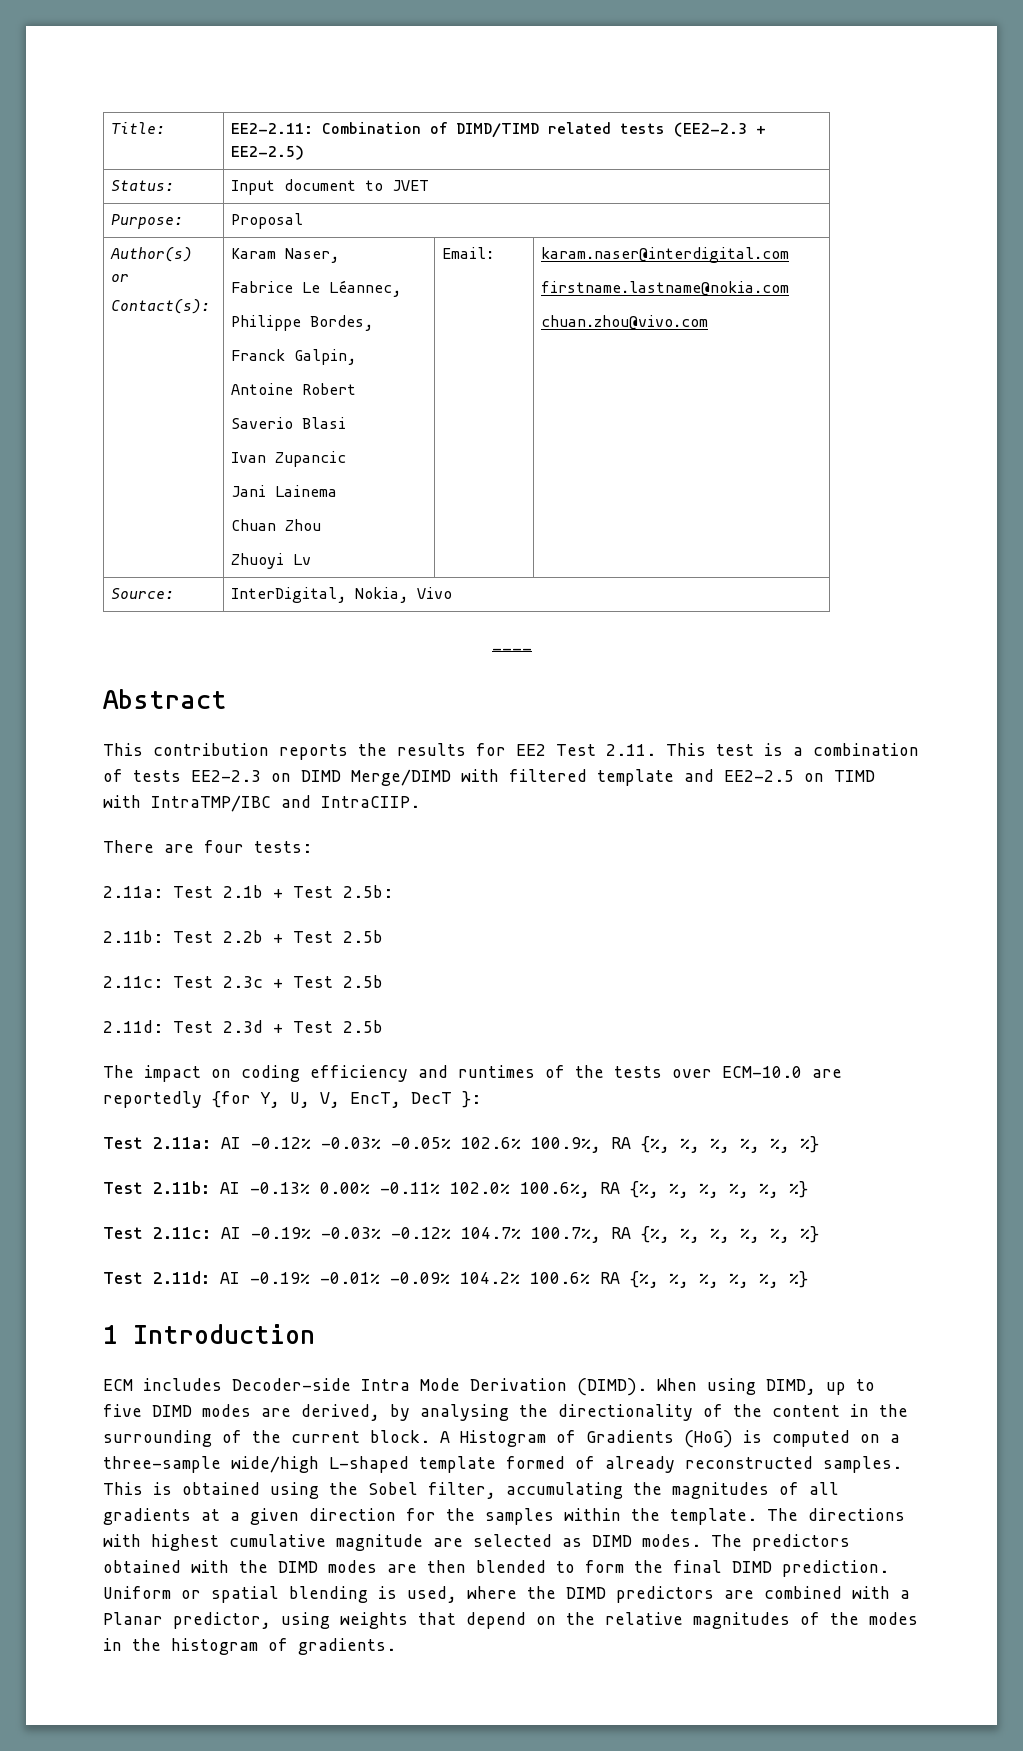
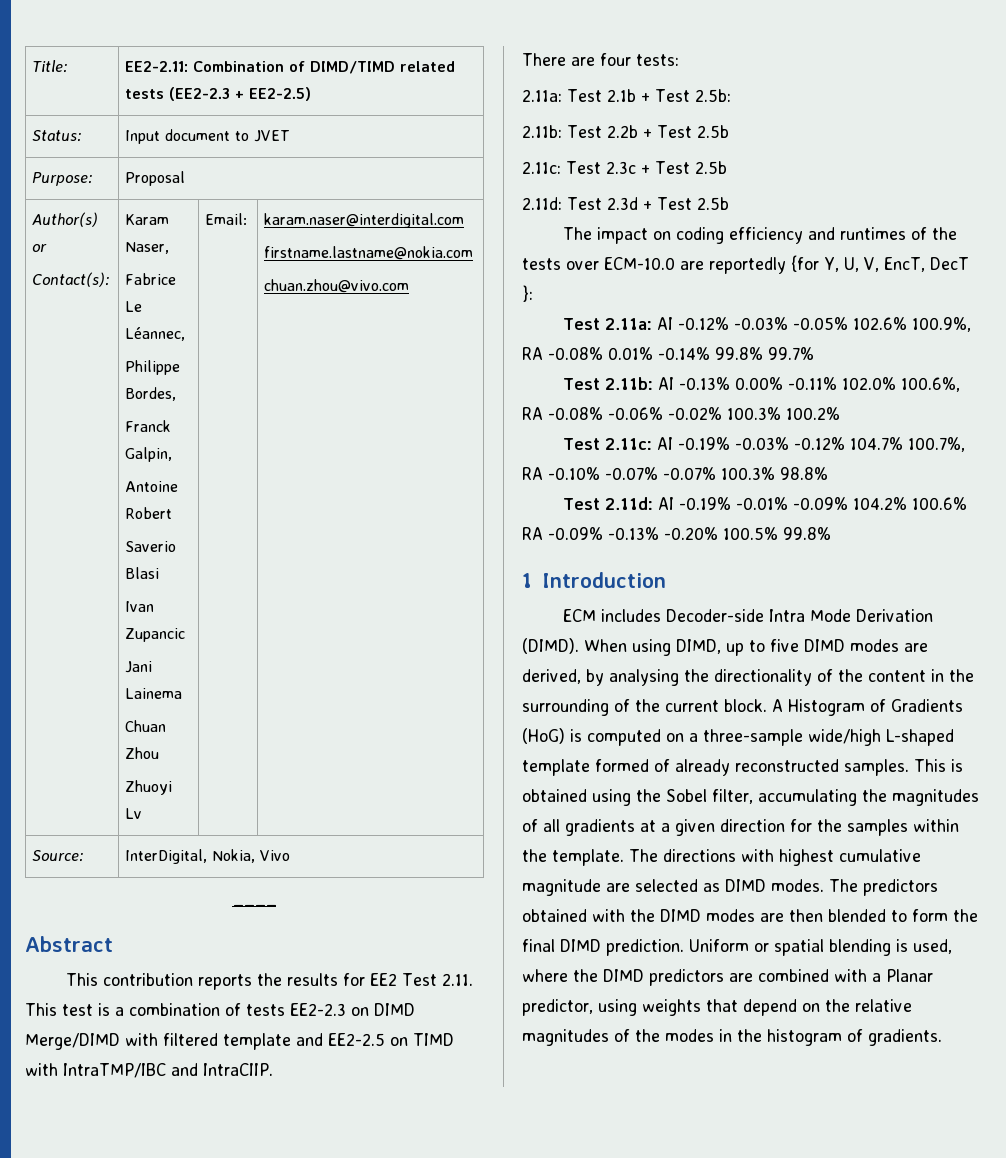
[641,1136,819,1153] {%, %, %, %, %, %} -> [548,347,814,360] -0.08% 0.01% -0.14% 99.8% 99.7%
[630,1181,808,1198] {%, %, %, %, %, %} -> [548,407,840,420] -0.08% -0.06% -0.02% 100.3% 100.2%
[641,1226,819,1243] {%, %, %, %, %, %} -> [548,467,828,480] -0.10% -0.07% -0.07% 100.3% 98.8%
[630,1271,808,1288] {%, %, %, %, %, %} -> [548,527,831,540] -0.09% -0.13% -0.20% 100.5% 99.8%

